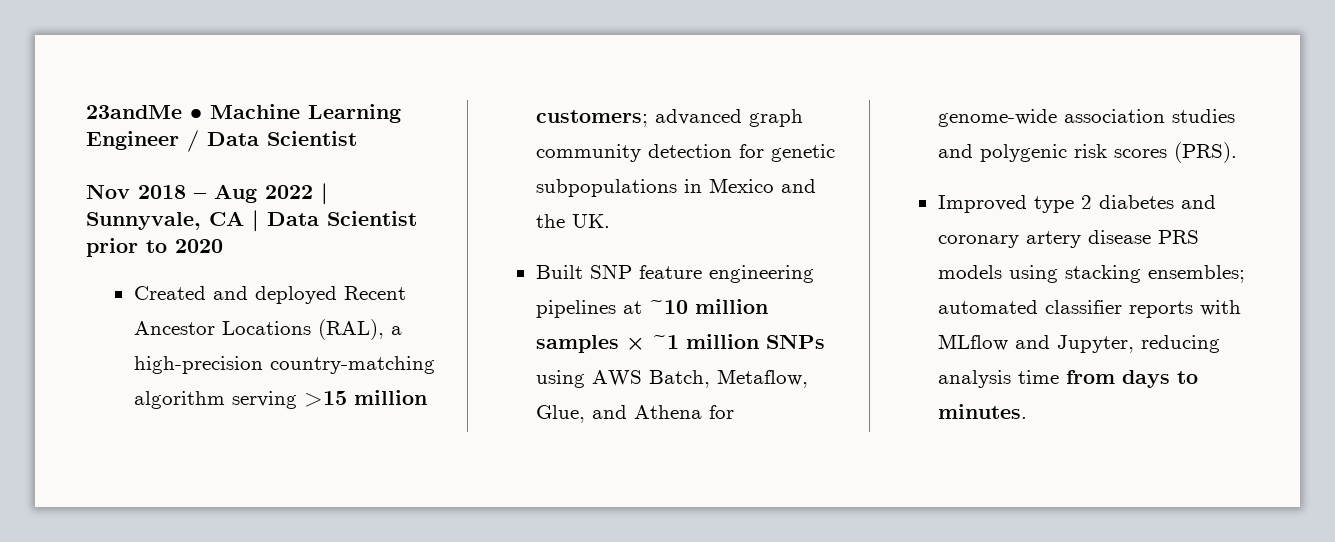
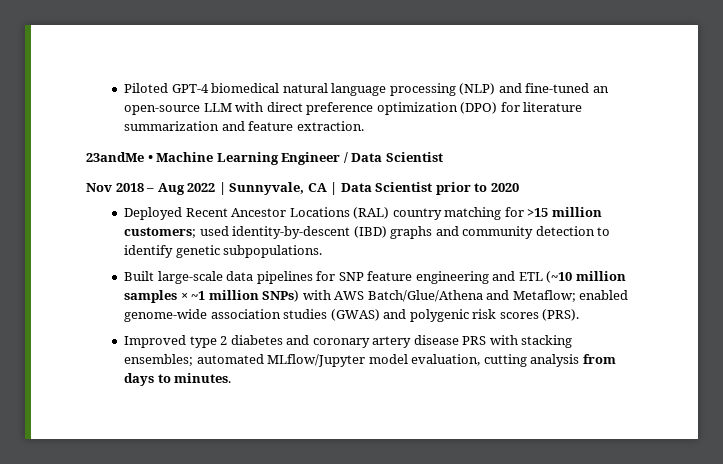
(86, 112) none -> [124,83,609,96] [124,102,583,115] [124,121,364,131] Piloted GPT-4 biomedical natural language processing (NLP) and fine-tuned an open-source LLM with direct preference optimization (DPO) for literature summarization and feature extraction. //
[133,286,406,304] [133,319,402,340] [133,356,435,374] [133,390,427,409] [535,109,803,127] [535,144,835,162] [535,178,816,197] [535,214,610,228] [535,264,814,283] [535,300,688,318] Created and deployed Recent Ancestor Locations (RAL), a high-precision country-matching algorithm serving >15 million customers; advanced graph community detection for genetic subpopulations in Mexico and the UK. // Built SNP feature engineering pipelines at ~10 -> [124,207,602,220] [124,226,611,239] [124,245,323,258] [124,271,573,284] Deployed Recent Ancestor Locations (RAL) country matching for >15 million customers; used identity-by-descent (IBD) graphs and community detection to identify genetic subpopulations. // Built large-scale data pipelines for SNP feature engineering and ETL (~10
[765,334,825,349] [535,369,808,388] [535,405,734,423] SNPs using AWS Batch, Metaflow, Glue, and Athena for -> [262,290,629,302] SNPs) with AWS Batch/Glue/Athena and Metaflow; enabled
(1235, 116) none -> [330,309,380,321] (GWAS)
[937,265,1058,283] models using -> [489,335,518,345] with
[1044,300,1241,318] [937,334,1220,353] [937,370,1059,388] classifier reports with MLflow and Jupyter, reducing analysis time -> [267,354,580,367] MLflow/Jupyter model evaluation, cutting analysis

